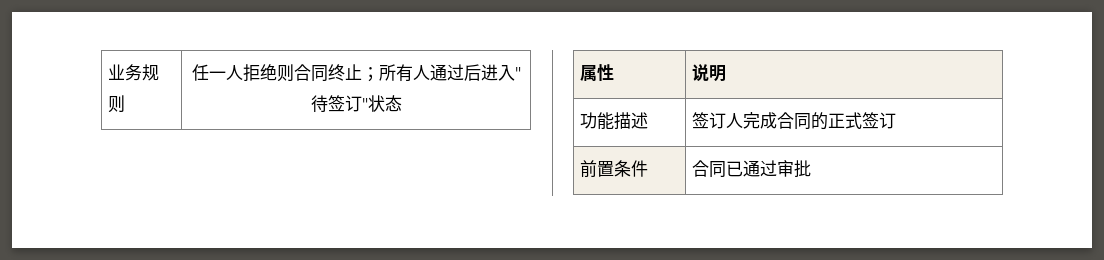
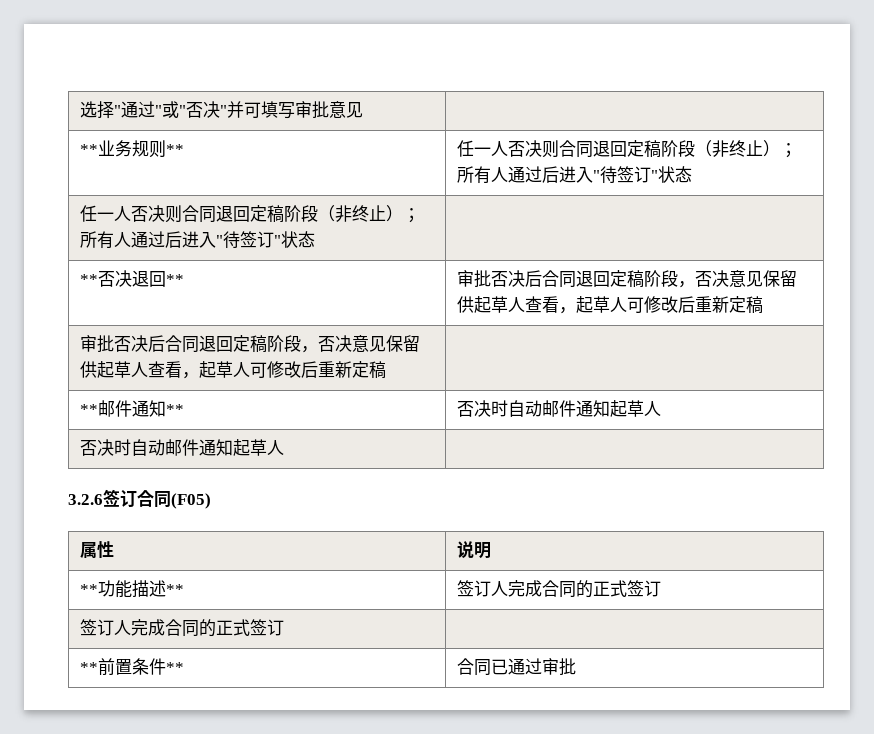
(107, 72) none -> [79,101,363,119] [79,144,98,155] 选择"通过"或"否决"并可填写审批意见 | // **
[191,64,521,82] [310,95,402,113] | 任一人拒绝则合同终止；所有人通过后进入"待签订"状态 -> [165,144,184,155] [456,140,797,158] [456,166,692,184] [79,205,420,223] [79,231,315,249] [79,270,184,287] [456,270,797,288] [456,296,763,314] [79,335,420,353] [79,361,386,379] [79,400,184,417] [456,400,661,417] [79,439,284,456] [68,489,211,509] ** | 任一人否决则合同退回定稿阶段（非终止）；所有人通过后进入"待签订"状态 // 任一人否决则合同退回定稿阶段（非终止）；所有人通过后进入"待签订"状态 | // **否决退回** | 审批否决后合同退回定稿阶段，否决意见保留供起草人查看，起草人可修改后重新定稿 // 审批否决后合同退回定稿阶段，否决意见保留供起草人查看，起草人可修改后重新定稿 | // **邮件通知** | 否决时自动邮件通知起草人 // 否决时自动邮件通知起草人 | // 3.2.6签订合同(F05)
(726, 73) none -> [79,584,98,595] **
(648, 120) none -> [165,584,184,595] **
(896, 120) none -> [79,619,284,637] [79,662,98,673] 签订人完成合同的正式签订 | // **
(648, 168) none -> [165,662,184,673] **

